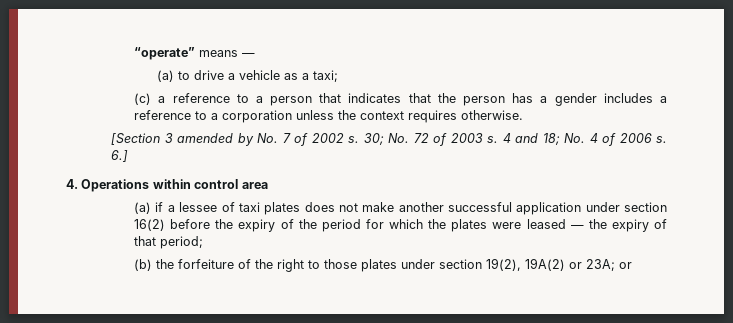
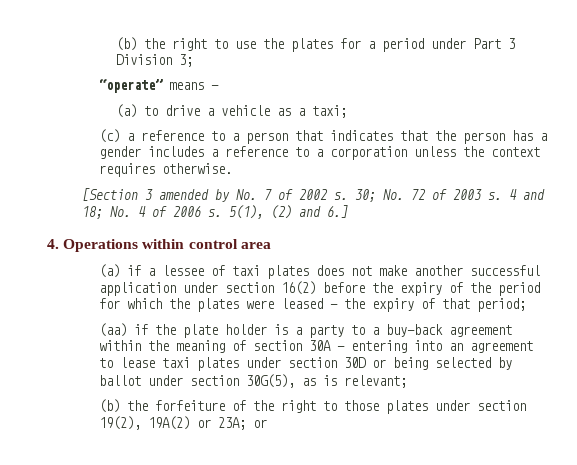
(134, 53) none -> [116,37,516,52] [116,54,194,67] (b) the right to use the plates for a period under Part 3 Division 3; //
(667, 139) none -> [228,205,321,219] 5(1), (2) and
(204, 242) none -> [99,323,513,338] [99,340,534,353] [99,357,513,371] [99,374,408,388] // (aa) if the plate holder is a party to a buy-back agreement within the meaning of section 30A — entering into an agreement to lease taxi plates under section 30D or being selected by ballot under section 30G(5), as is relevant;

